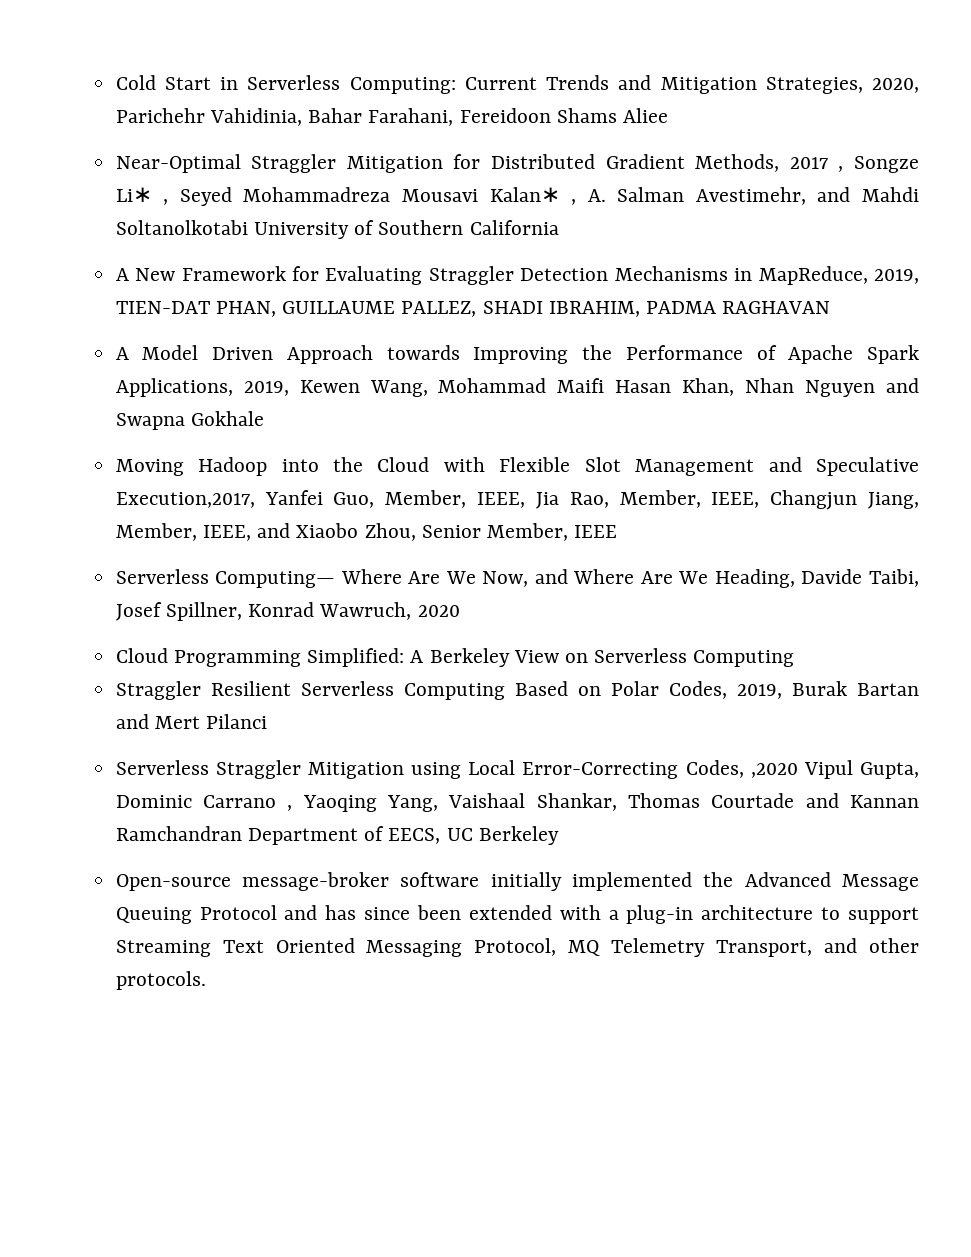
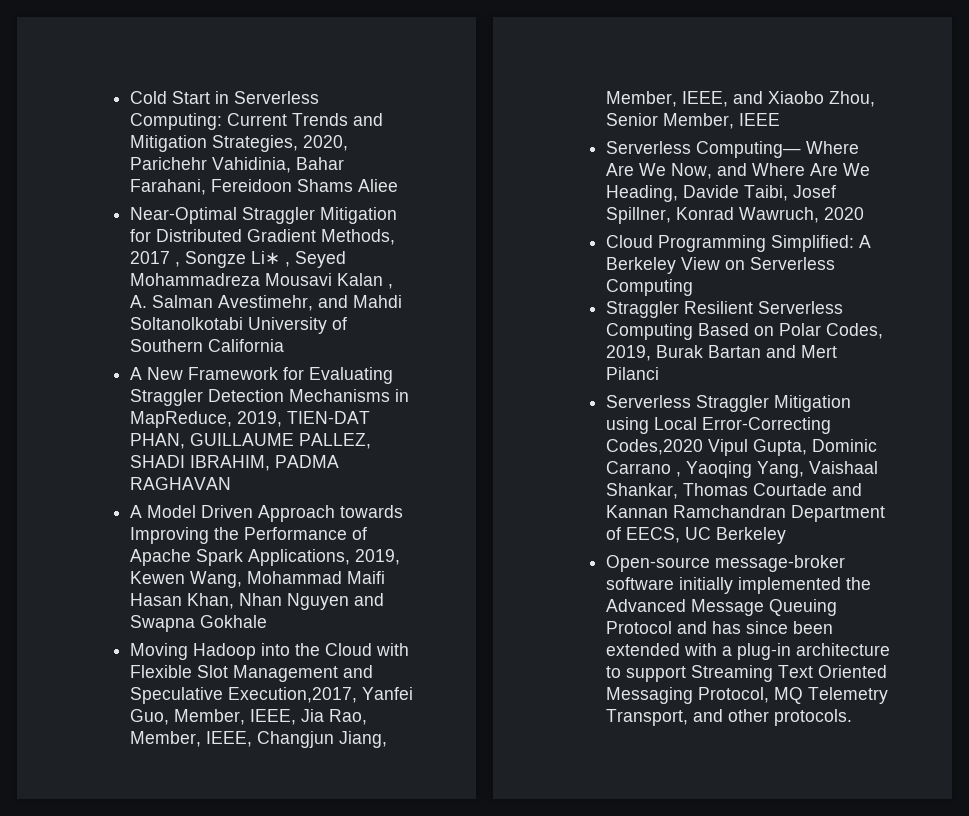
[489,187,560,202] Kalan∗ -> [336,273,383,286] Kalan
[685,760,798,778] Codes, ,2020 -> [605,439,703,455] Codes,2020

